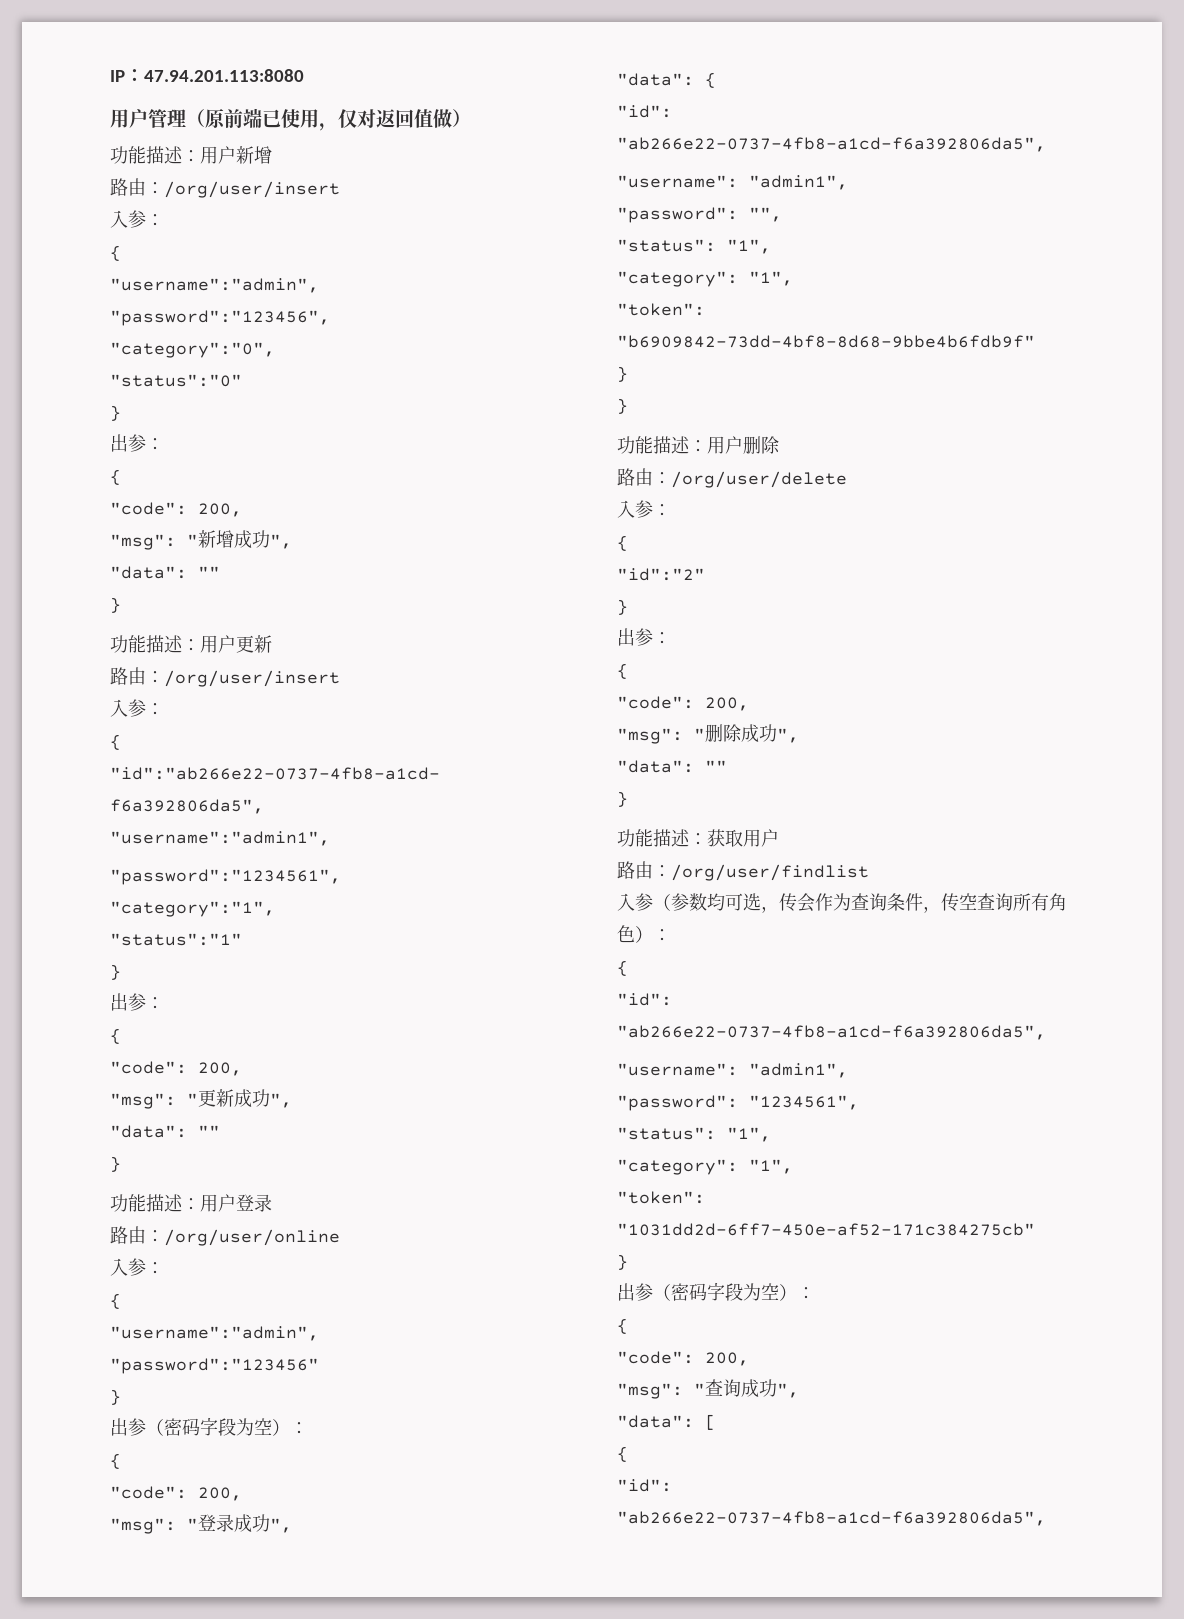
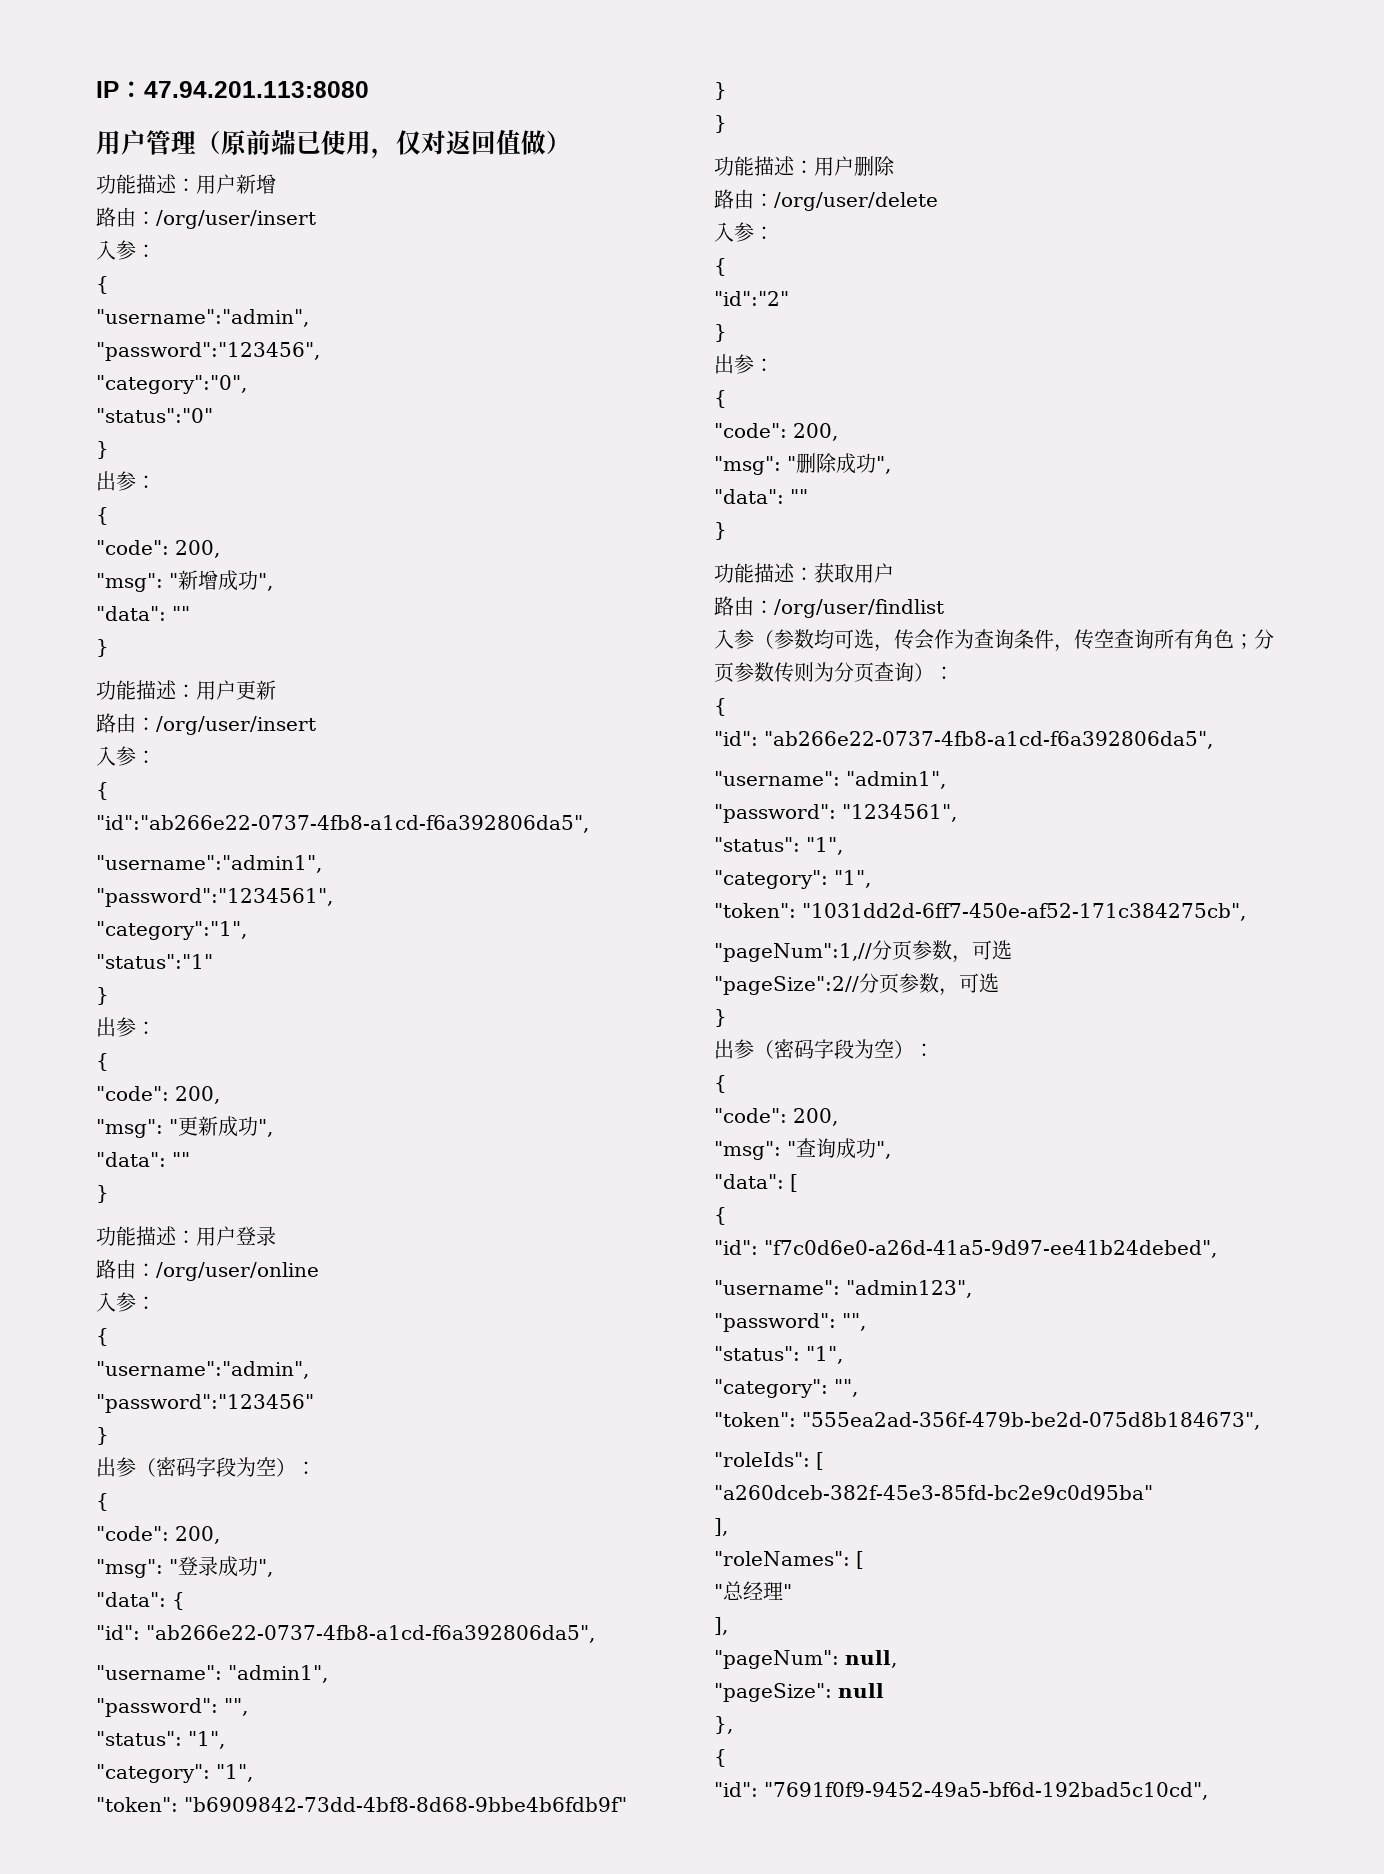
(635, 934) none -> [1234,629,1274,649] [714,662,914,682] ；分页参数传则为分页查询
[617,1223,1035,1236] "1031dd2d-6ff7-450e-af52-171c384275cb" -> [802,903,1246,921] [714,940,1012,963] [714,973,999,996] "1031dd2d-6ff7-450e-af52-171c384275cb", // "pageNum":1,//分页参数，可选 // "pageSize":2//分页参数，可选
[617,1511,1046,1526] "ab266e22-0737-4fb8-a1cd-f6a392806da5", -> [764,1240,1217,1258] [714,1280,972,1298] [714,1313,866,1332] [714,1346,843,1364] [714,1379,858,1398] [714,1412,1260,1430] [714,1452,824,1470] [714,1485,1153,1500] [714,1518,728,1536] [714,1551,864,1569] [714,1581,792,1600] [714,1617,728,1635] [714,1650,897,1669] [714,1683,884,1702] [714,1716,733,1734] [714,1749,727,1767] [714,1782,1208,1800] "f7c0d6e0-a26d-41a5-9d97-ee41b24debed", // "username": "admin123", // "password": "", // "status": "1", // "category": "", // "token": "555ea2ad-356f-479b-be2d-075d8b184673", // "roleIds": [ // "a260dceb-382f-45e3-85fd-bc2e9c0d95ba" // ], // "roleNames": [ // "总经理" // ], // "pageNum": null, // "pageSize": null // }, // { // "id": "7691f0f9-9452-49a5-bf6d-192bad5c10cd",

